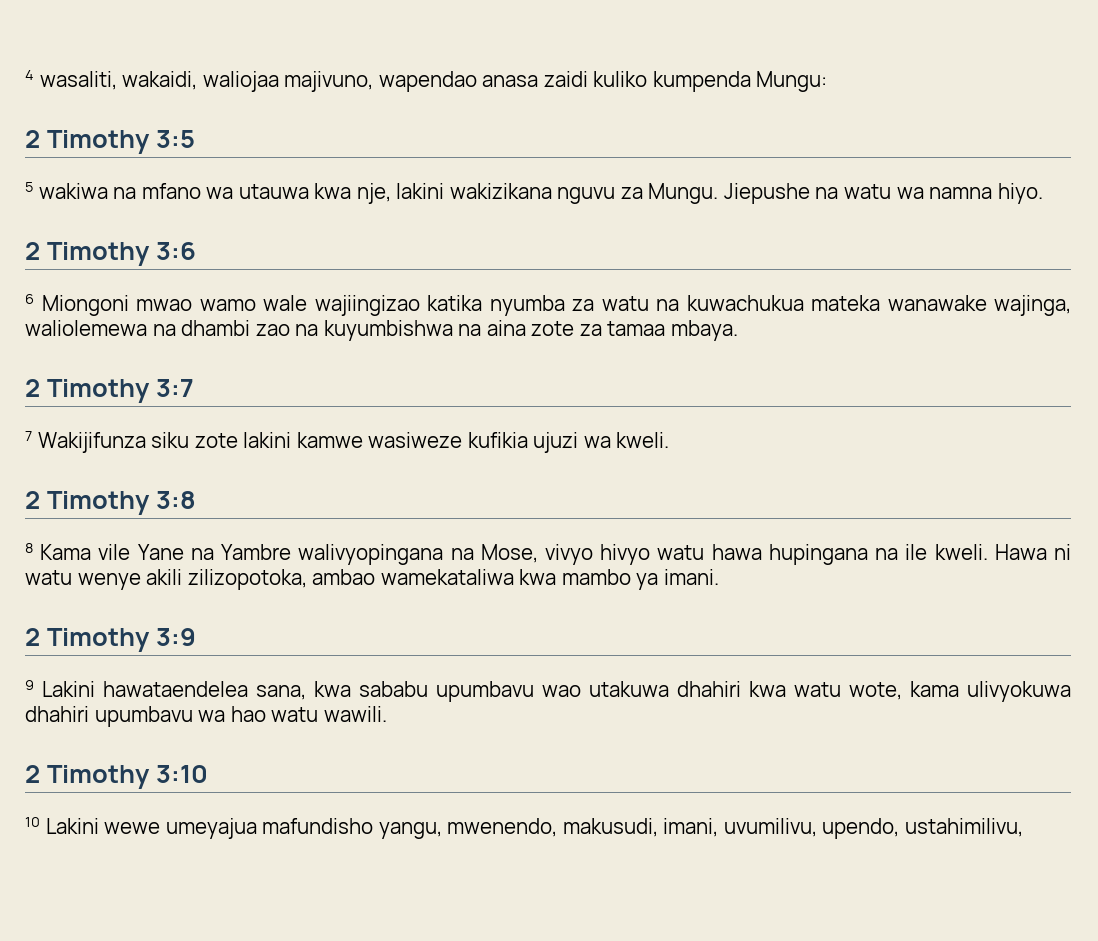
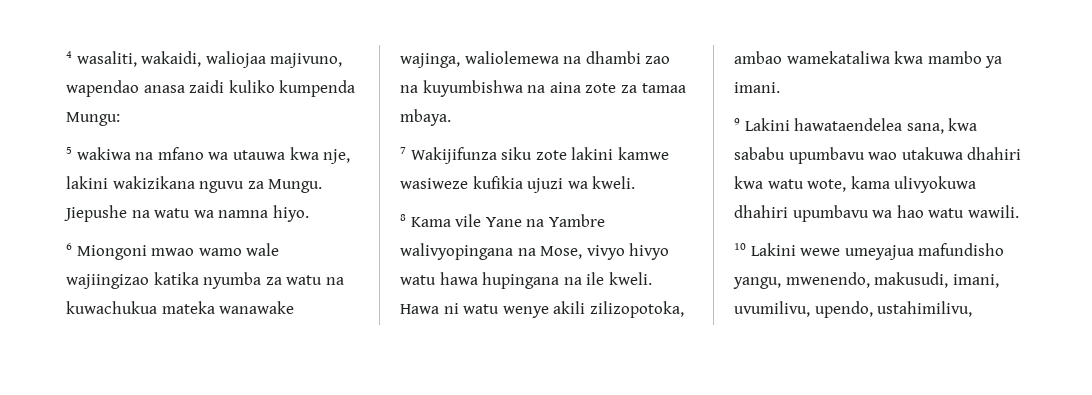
[25,130,195,154] // 2 Timothy 3:5 -> (120, 119) none
[25,242,196,266] // 2 Timothy 3:6 -> (309, 213) none
[25,379,194,403] // 2 Timothy 3:7 -> (451, 117) none
[25,491,196,515] // 2 Timothy 3:8 -> (636, 182) none
[25,628,196,652] // 2 Timothy 3:9 -> (780, 87) none
[25,765,208,789] // 2 Timothy 3:10 -> (1019, 211) none

